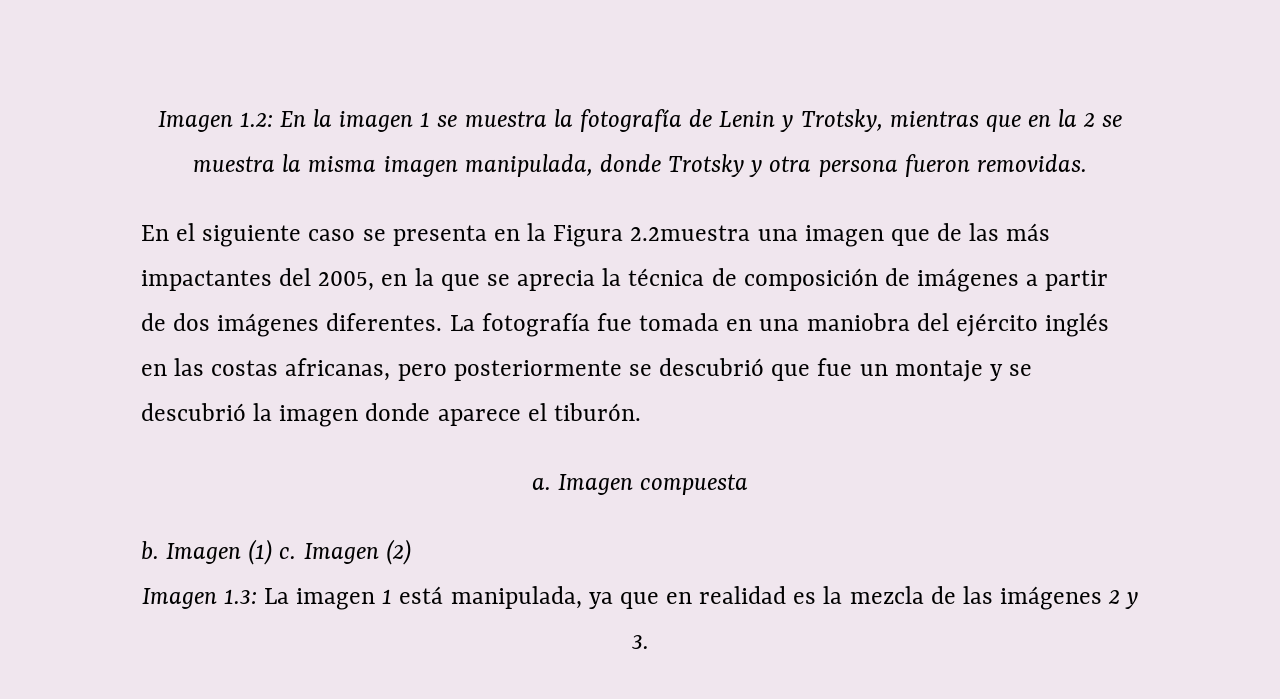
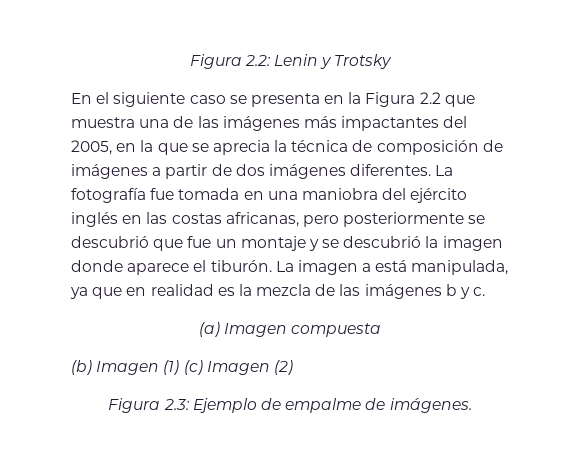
[157,109,1123,132] [193,154,1087,177] Imagen 1.2: En la imagen 1 se muestra la fotografía de Lenin y Trotsky, mientras que en la 2 se muestra la misma imagen manipulada, donde Trotsky y otra persona fueron removidas. -> [189,54,393,69] Figura 2.2: Lenin y Trotsky
[630,223,1000,247] 2.2muestra una imagen que de las -> [419,92,475,107] [71,116,300,131] 2.2 que muestra una de las imágenes
[531,474,749,495] [141,539,411,565] [141,588,257,609] // a. Imagen compuesta // b. Imagen (1) c. Imagen (2) // Imagen 1.3: -> (272, 266) none
[382,589,393,604] 1 -> [362,263,372,272] a
[1108,590,1139,609] [631,635,649,649] 2 y 3. -> [445,284,486,299] [198,322,382,337] [71,360,293,375] [108,398,472,413] b y c. // (a) Imagen compuesta // (b) Imagen (1) (c) Imagen (2) // Figura 2.3: Ejemplo de empalme de imágenes.

